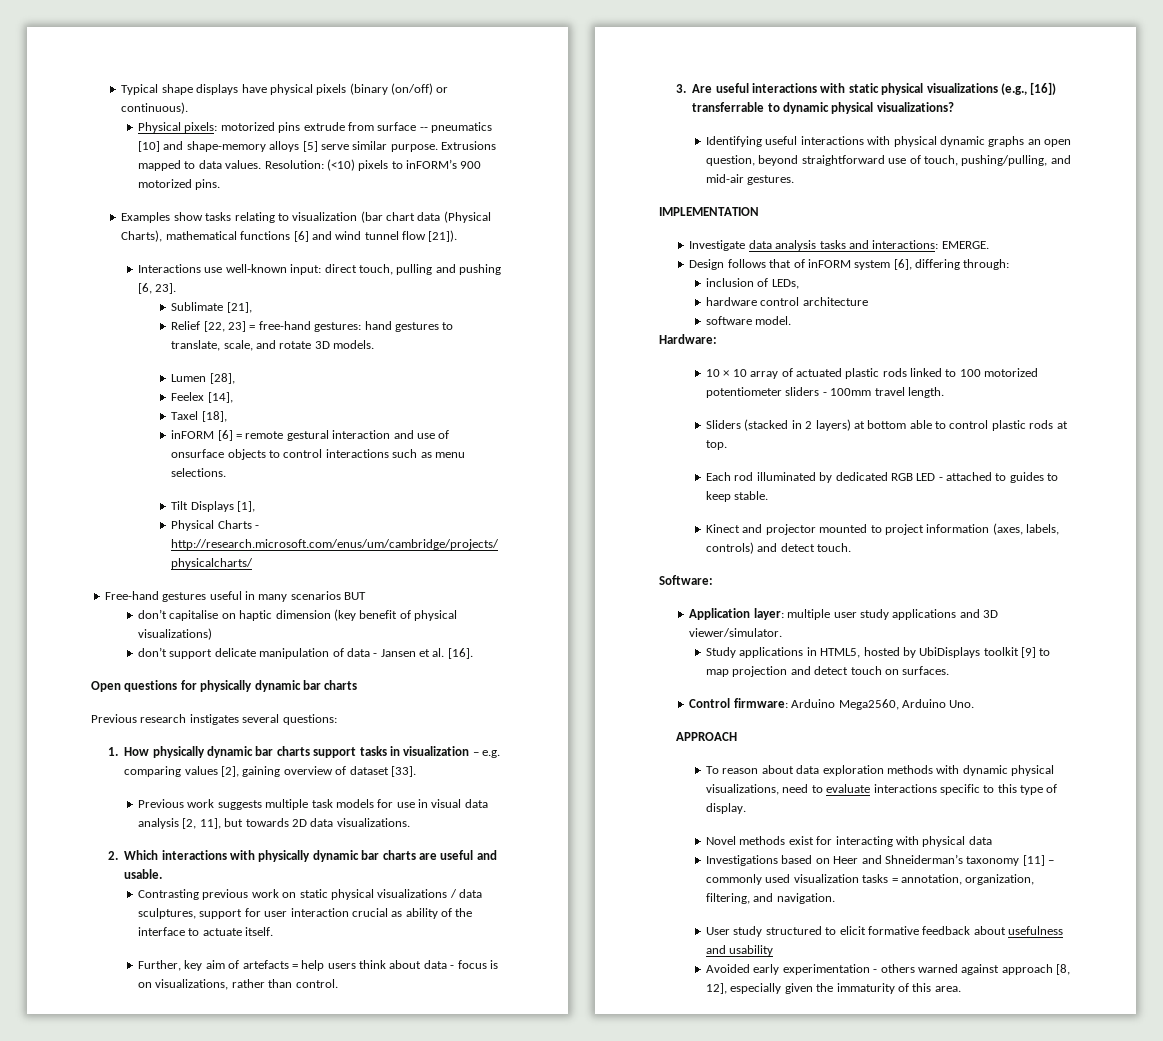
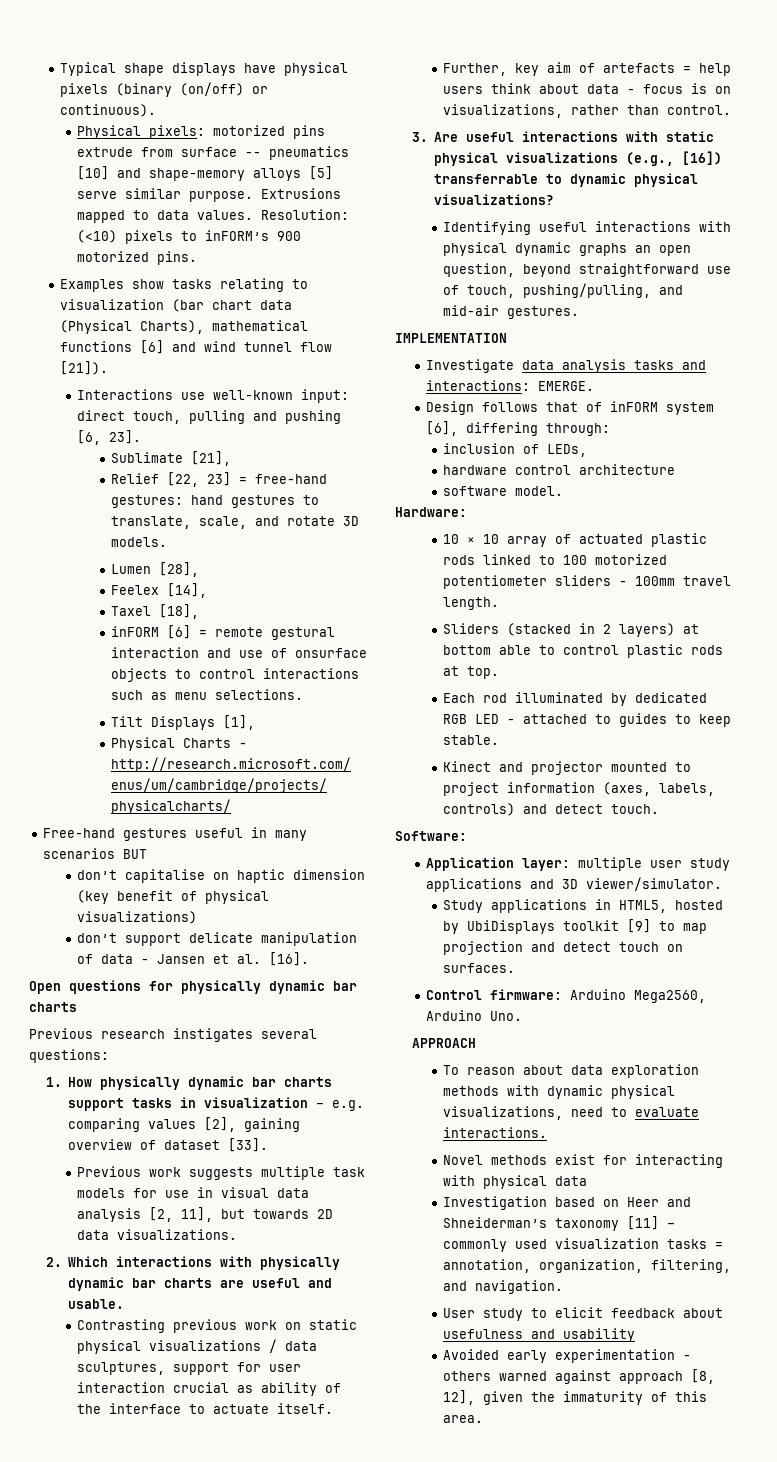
[873,784,1058,795] [706,803,747,814] interactions specific to this type of display. -> [442,1127,547,1138] interactions.
[706,855,779,866] Investigations -> [442,1196,547,1210] Investigation
[765,926,822,935] structured -> (523, 1314) none
[867,926,919,935] formative -> (603, 1312) none
[730,983,782,994] especially -> (475, 1397) none

